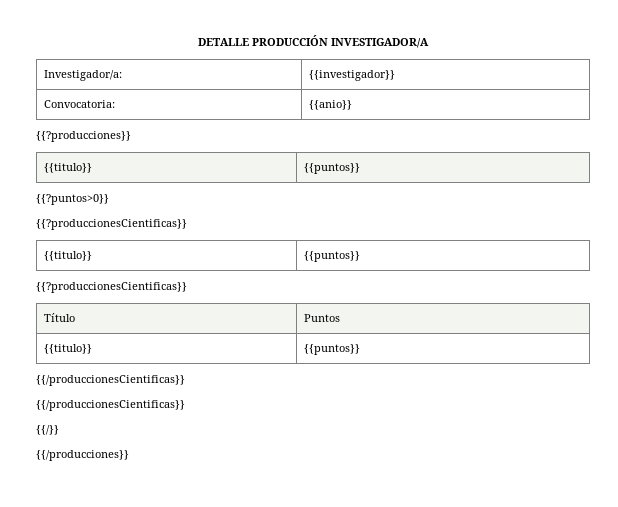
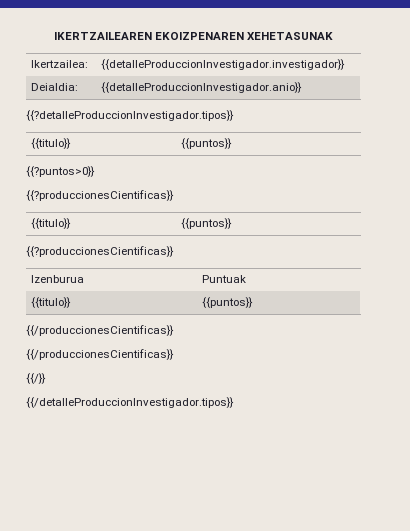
[198,35,429,48] [43,70,122,81] [308,70,395,81] [43,100,115,108] [308,100,352,110] [36,131,131,142] DETALLE PRODUCCIÓN INVESTIGADOR/A // Investigador/a: | {{investigador}} // Convocatoria: | {{anio}} // {{?producciones}} -> [53,32,334,40] [30,60,88,68] [100,59,345,70] [30,83,78,91] [100,82,302,93] [26,110,234,121] IKERTZAILEAREN EKOIZPENAREN XEHETASUNAK // Ikertzailea: | {{detalleProduccionInvestigador.investigador}} // Deialdia: | {{detalleProduccionInvestigador.anio}} // {{?detalleProduccionInvestigador.tipos}}
[43,313,75,322] [303,314,340,322] Título | Puntos -> [30,275,84,283] [201,275,246,283] Izenburua | Puntuak
[36,450,129,461] {{/producciones}} -> [26,397,234,408] {{/detalleProduccionInvestigador.tipos}}

